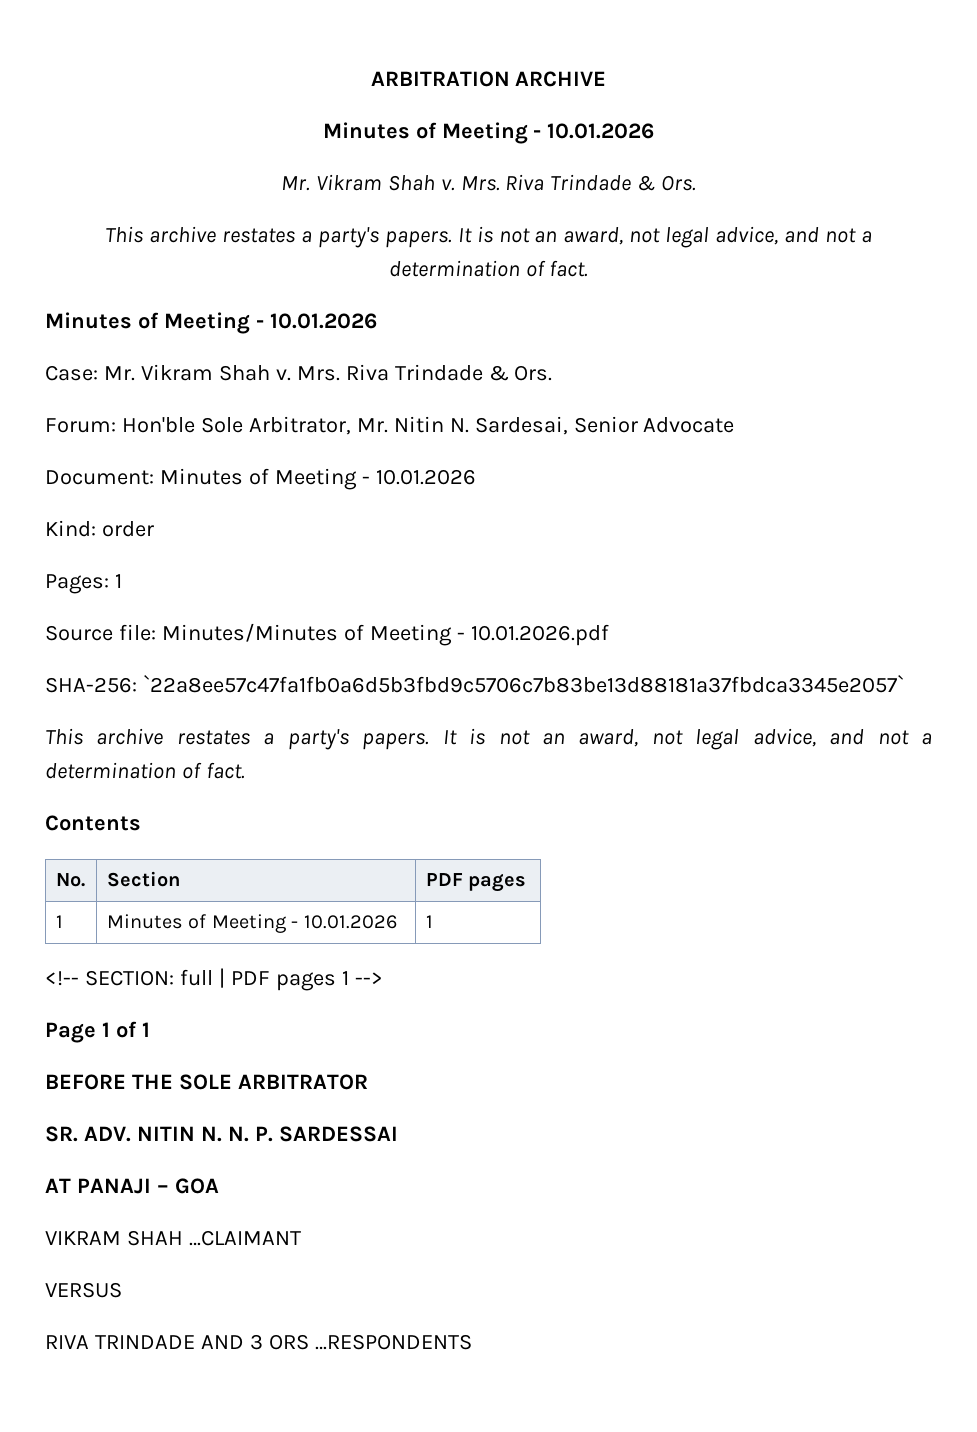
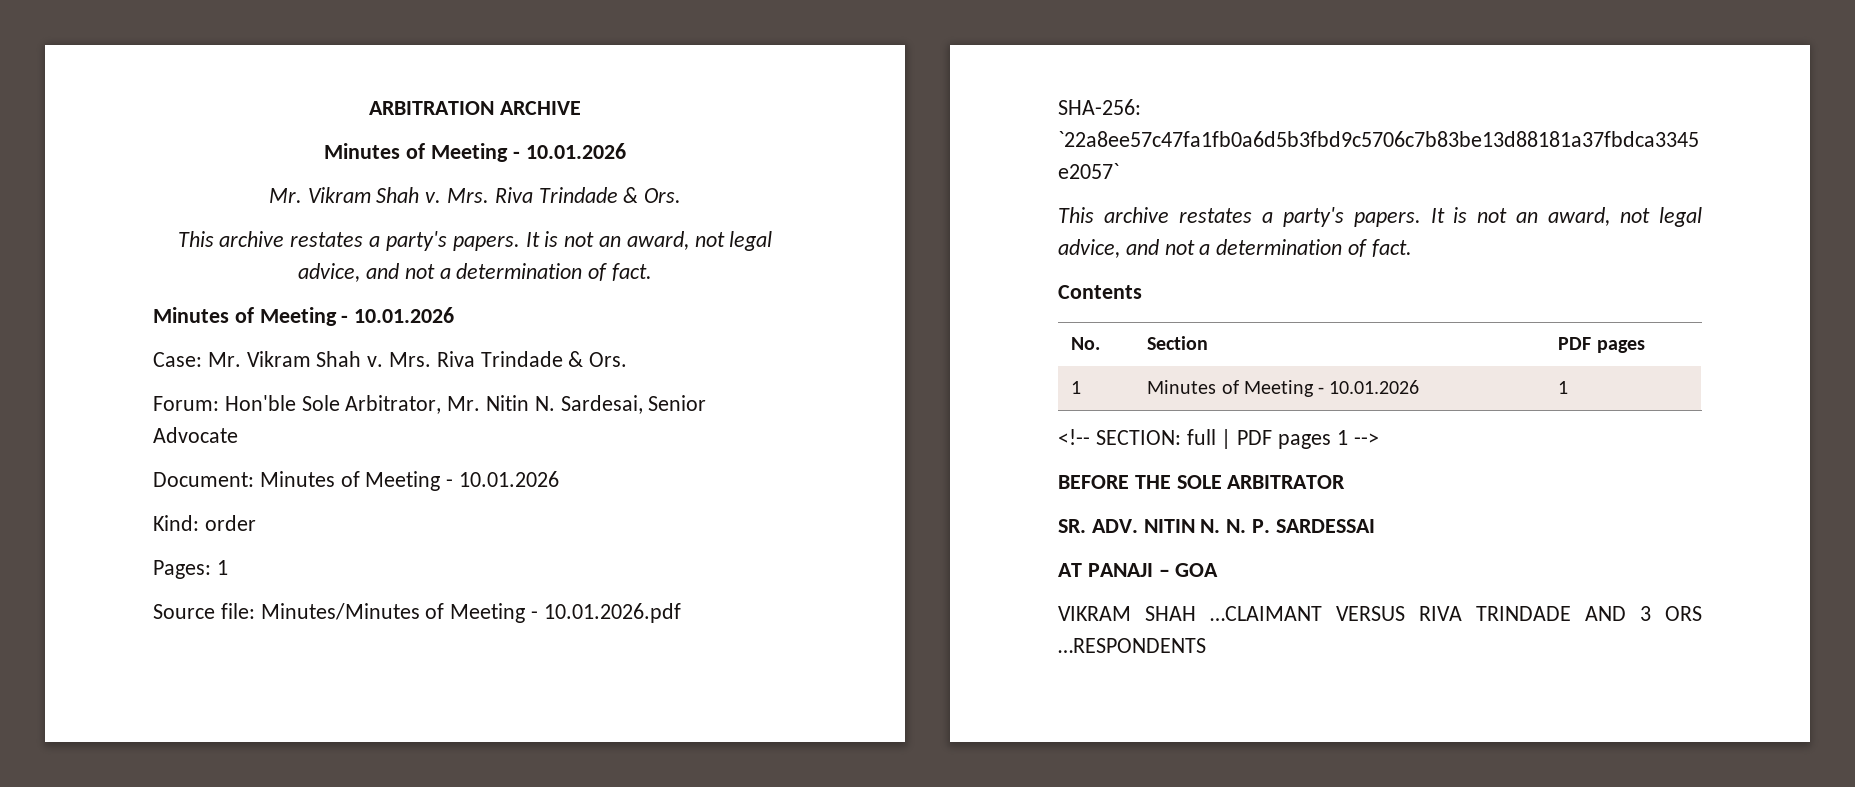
[45,1021,150,1043] // Page 1 of 1 -> (1379, 439) none
(301, 1238) // -> (1322, 613) none
(122, 1290) // -> (1405, 613) none

